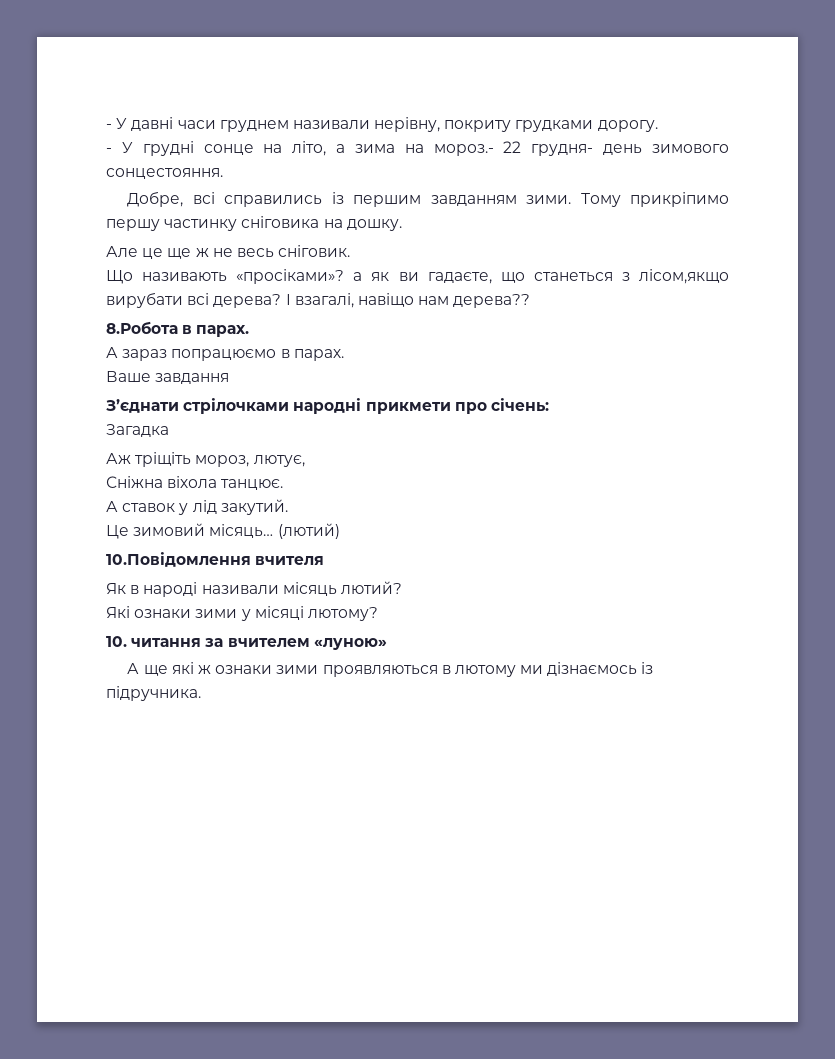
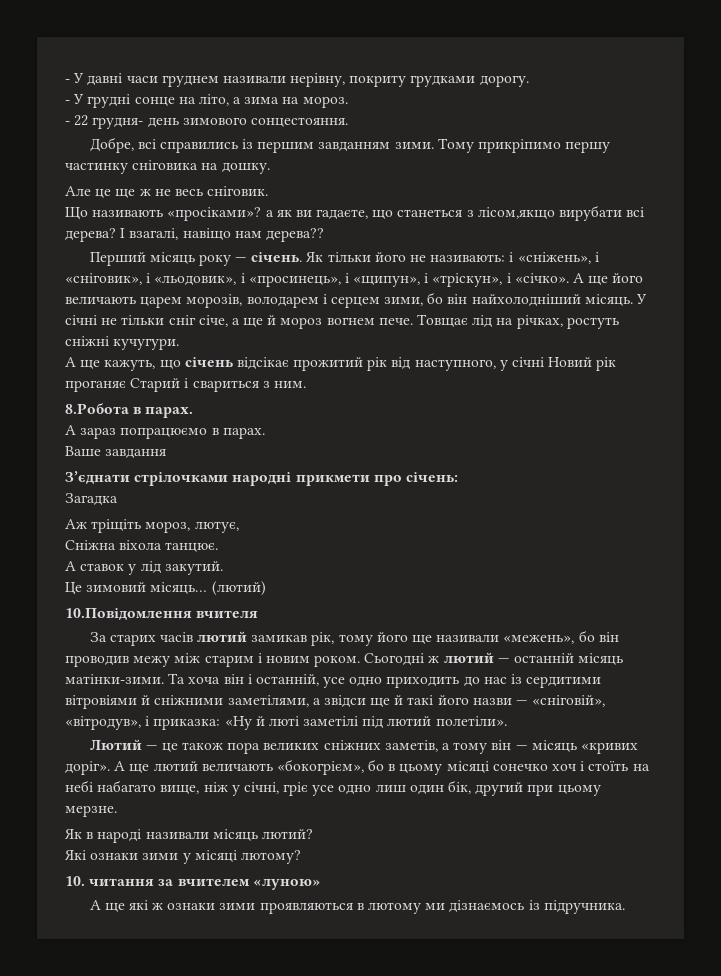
[433,144,494,156] мороз.- -> [302,96,348,108] [65,121,70,125] мороз. // -
(531, 301) none -> [89,252,599,266] [65,273,644,287] [65,292,648,308] [65,314,619,329] [65,336,180,350] [65,357,617,371] [65,378,306,392] // Перший місяць року — січень. Як тільки його не називають: і «сніжень», і «сніговик», і «льодовик», і «просинець», і «щипун», і «тріскун», і «січко». А ще його величають царем морозів, володарем і серцем зими, бо він найхолодніший місяць. У січні не тільки сніг січе, а ще й мороз вогнем пече. Товщає лід на річках, ростуть сніжні кучугури. // А ще кажуть, що січень відсікає прожитий рік від наступного, у січні Новий рік проганяє Старий і свариться з ним.
(325, 560) none -> [89,630,619,646] [65,652,624,667] [65,673,602,688] [65,695,606,709] [65,716,507,730] [89,739,638,754] [65,759,650,775] [65,780,601,796] [65,805,117,817] // За старих часів лютий замикав рік, тому його ще називали «межень», бо він проводив межу між старим і новим роком. Сьогодні ж лютий — останній місяць матінки-зими. Та хоча він і останній, усе одно приходить до нас із сердитими вітровіями й сніжними заметілями, а звідси ще й такі його назви — «сніговій», «вітродув», і приказка: «Ну й люті заметілі під лютий полетіли». // Лютий — це також пора великих сніжних заметів, а тому він — місяць «кривих доріг». А ще лютий величають «бокогрієм», бо в цьому місяці сонечко хоч і стоїть на небі набагато вище, ніж у січні, гріє усе одно лиш один бік, другий при цьому мерзне.

